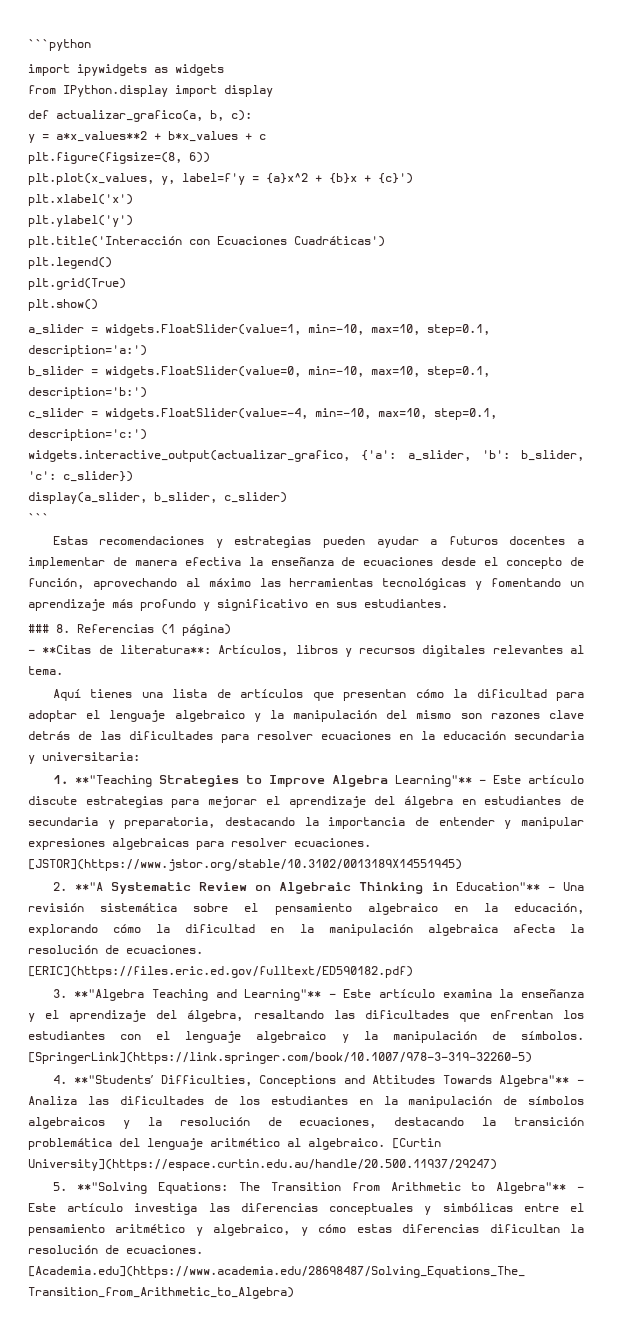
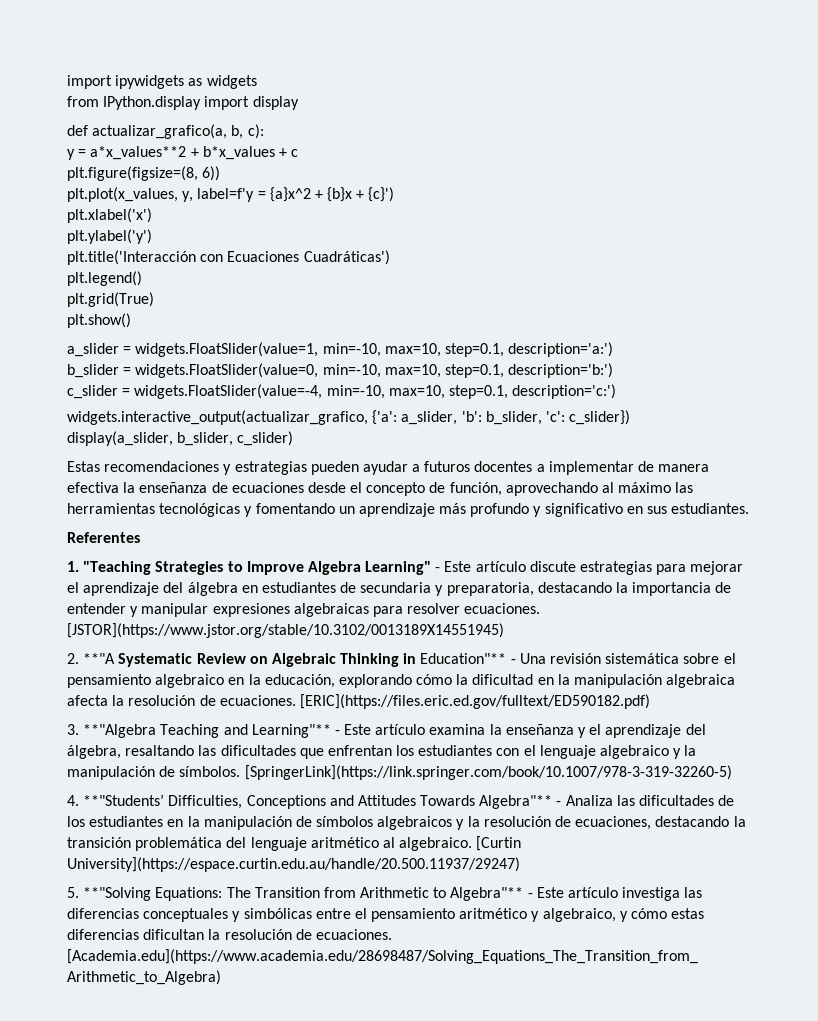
[28,39,91,51] ```python // -> (67, 82) none
[28,513,49,522] // ``` -> (294, 438) none
[28,624,231,636] [28,645,584,657] [28,666,63,675] [52,689,584,701] [28,710,584,722] [28,731,584,743] [28,752,140,764] ### 8. Referencias (1 página) // - **Citas de literatura**: Artículos, libros y recursos digitales relevantes al tema. // Aquí tienes una lista de artículos que presentan cómo la dificultad para adoptar el lenguaje algebraico y la manipulación del mismo son razones clave detrás de las dificultades para resolver ecuaciones en la educación secundaria y universitaria: -> [67,532,140,543] Referentes
[74,775,152,787] **"Teaching -> [83,561,152,575] "Teaching
[394,775,472,787] Learning"** -> [365,561,432,575] Learning"

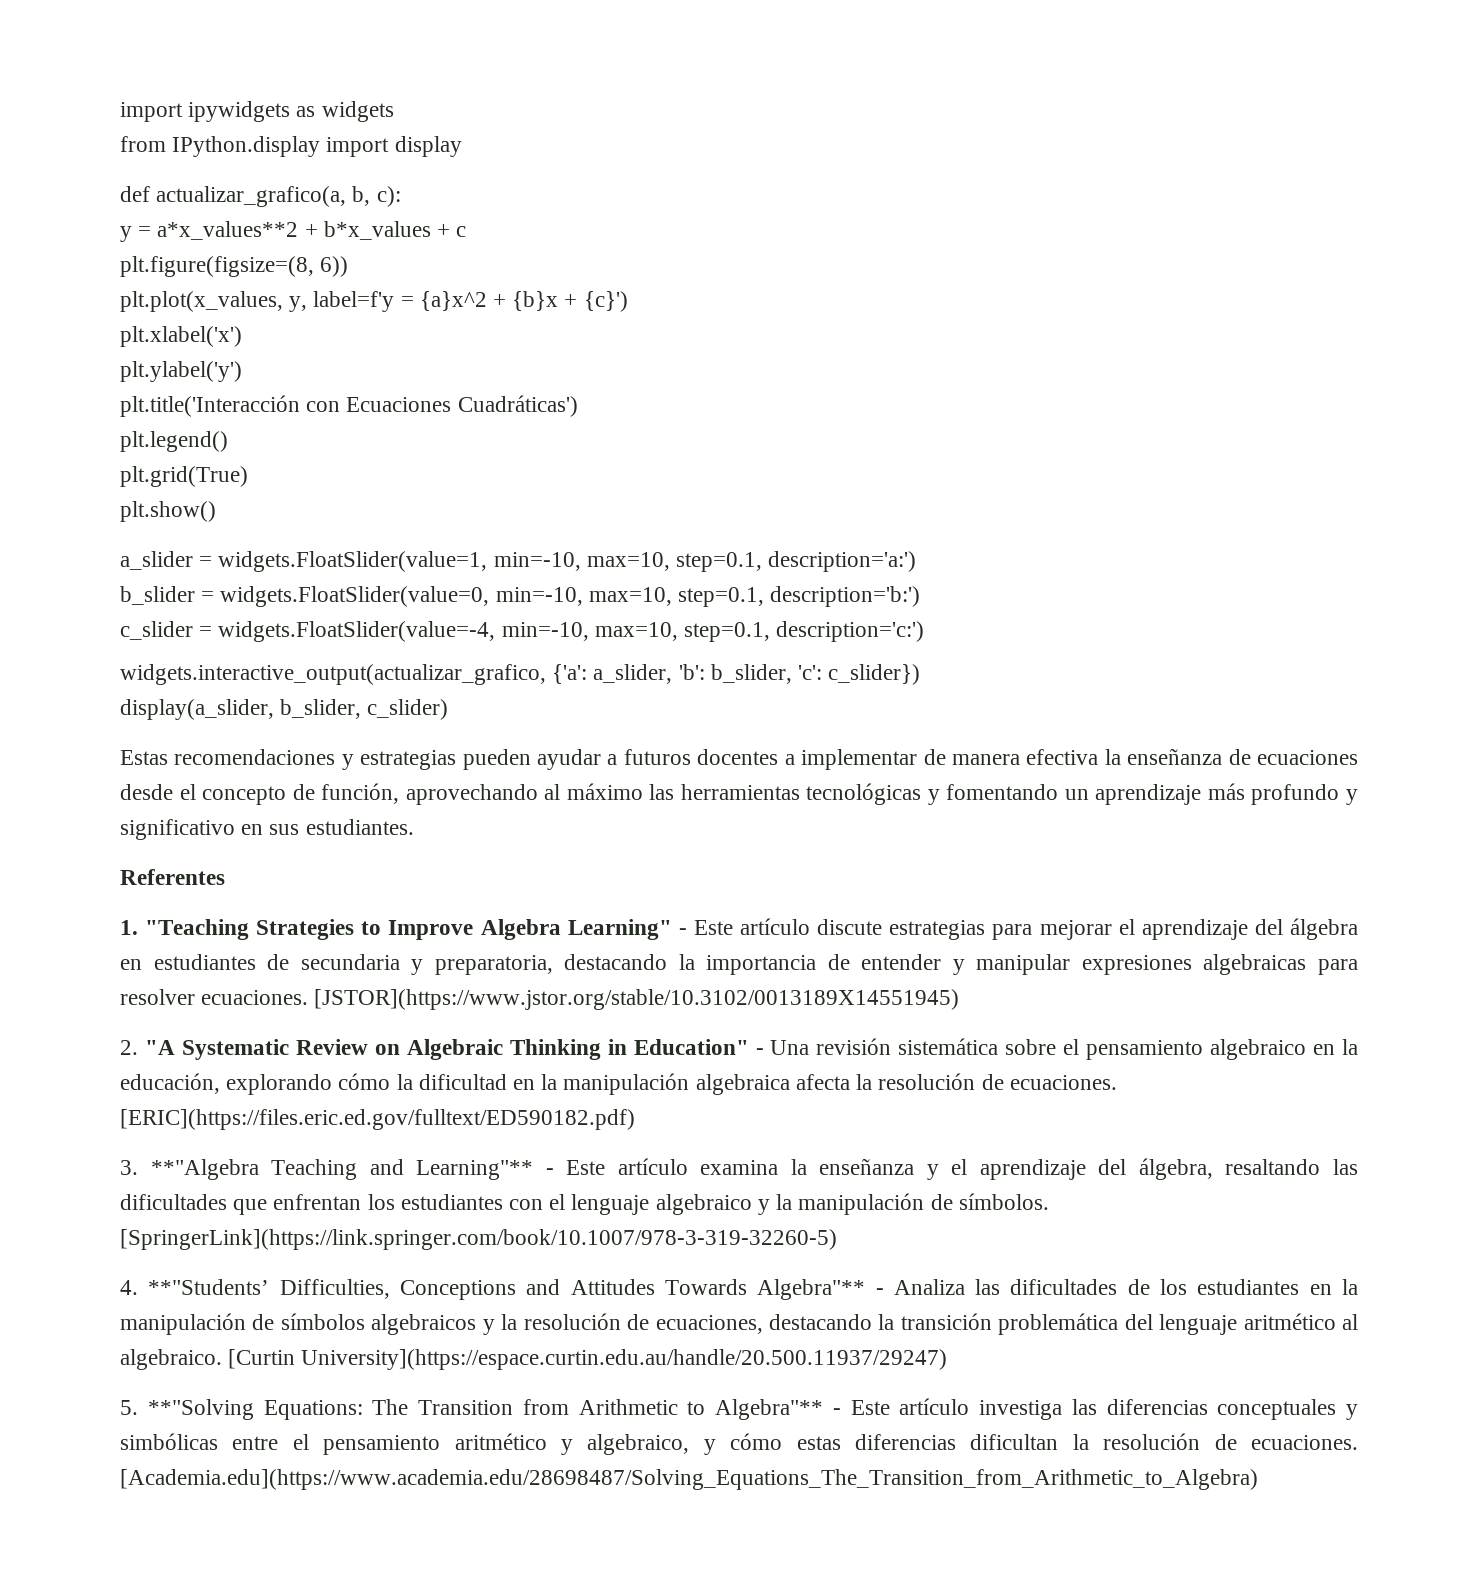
[83,653,116,664] **"A -> [144,1040,175,1055] "A
[420,653,507,664] Education"** -> [633,1039,749,1055] Education"

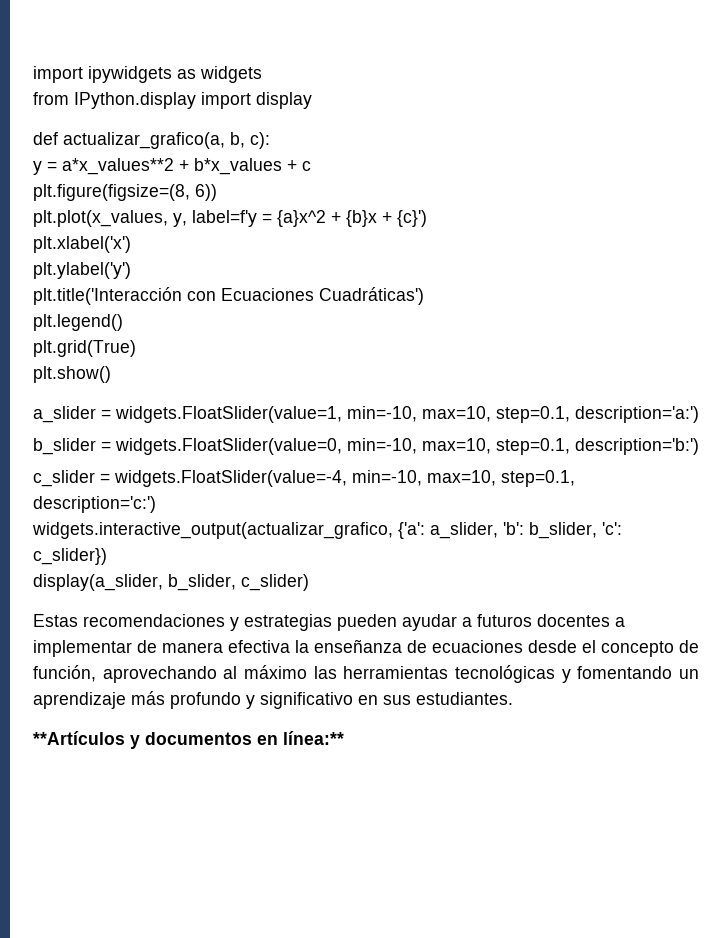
[120,869,225,885] [120,918,1358,940] [120,954,1358,975] [120,989,960,1010] [120,1038,1358,1060] [120,1073,1117,1095] [120,1109,635,1130] [120,1158,1358,1180] [120,1193,1049,1215] [120,1229,837,1250] [120,1279,1358,1300] [120,1313,1358,1335] [120,1349,948,1370] [120,1398,1358,1420] [120,1433,1358,1455] [120,1469,1258,1490] Referentes // 1. "Teaching Strategies to Improve Algebra Learning" - Este artículo discute estrategias para mejorar el aprendizaje del álgebra en estudiantes de secundaria y preparatoria, destacando la importancia de entender y manipular expresiones algebraicas para resolver ecuaciones. [JSTOR](https://www.jstor.org/stable/10.3102/0013189X14551945) // 2. "A Systematic Review on Algebraic Thinking in Education" - Una revisión sistemática sobre el pensamiento algebraico en la educación, explorando cómo la dificultad en la manipulación algebraica afecta la resolución de ecuaciones. [ERIC](https://files.eric.ed.gov/fulltext/ED590182.pdf) // 3. **"Algebra Teaching and Learning"** - Este artículo examina la enseñanza y el aprendizaje del álgebra, resaltando las dificultades que enfrentan los estudiantes con el lenguaje algebraico y la manipulación de símbolos. [SpringerLink](https://link.springer.com/book/10.1007/978-3-319-32260-5) // 4. **"Students’ Difficulties, Conceptions and Attitudes Towards Algebra"** - Analiza las dificultades de los estudiantes en la manipulación de símbolos algebraicos y la resolución de ecuaciones, destacando la transición problemática del lenguaje aritmético al algebraico. [Curtin University](https://espace.curtin.edu.au/handle/20.500.11937/29247) // 5. **"Solving Equations: The Transition from Arithmetic to Algebra"** - Este artículo investiga las diferencias conceptuales y simbólicas entre el pensamiento aritmético y algebraico, y cómo estas diferencias dificultan la resolución de ecuaciones. [Academia.edu](https://www.academia.edu/28698487/Solving_Equations_The_Transition_from_Arithmetic_to_Algebra) -> [33,731,344,749] **Artículos y documentos en línea:**

